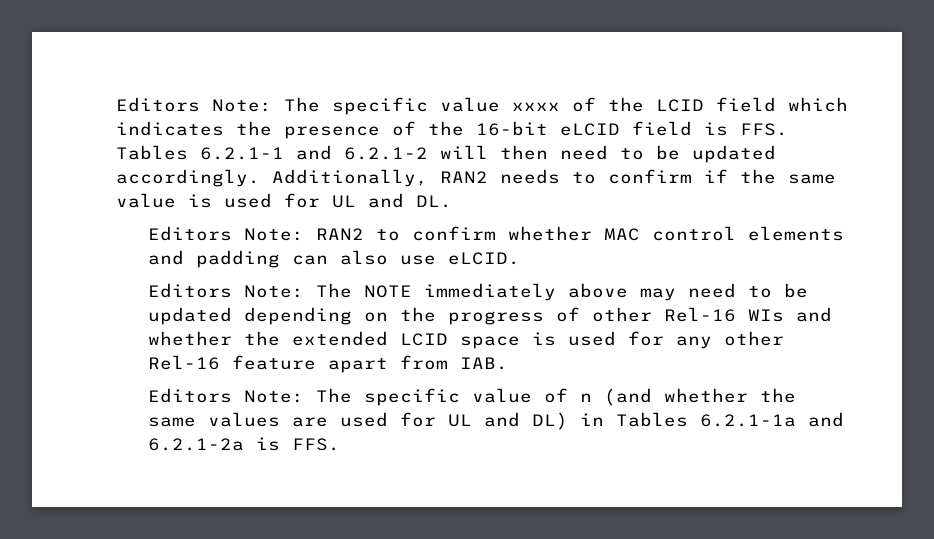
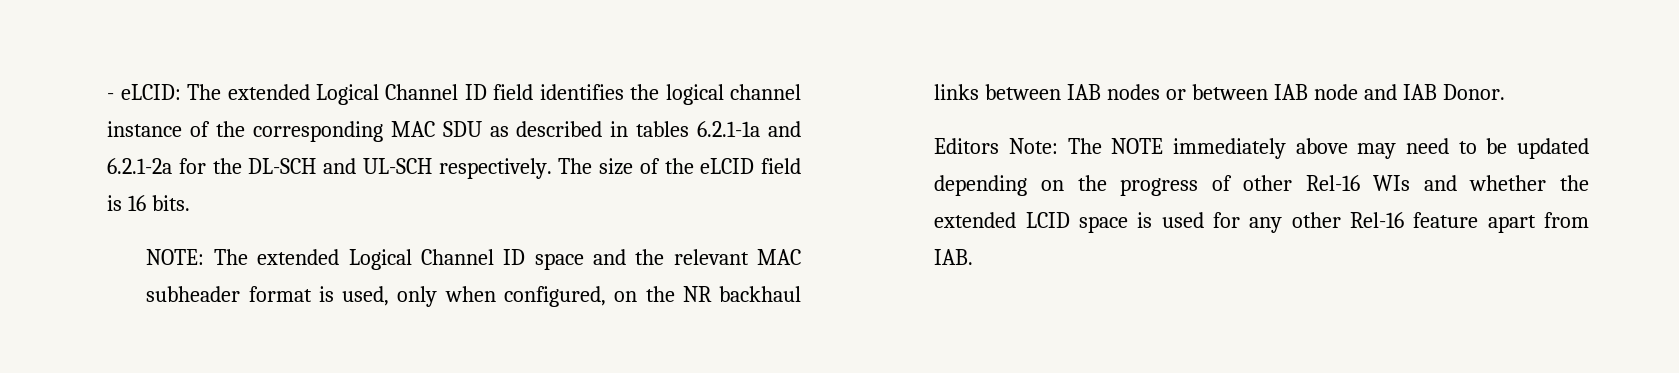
[115,97,848,115] [115,121,548,139] Editors Note: The specific value xxxx of the LCID field which indicates the presence of the 16-bit -> [107,84,802,105] [107,121,802,142] [107,158,694,179] - eLCID: The extended Logical Channel ID field identifies the logical channel instance of the corresponding MAC SDU as described in tables 6.2.1-1a and 6.2.1-2a for the DL-SCH and UL-SCH respectively. The size of the
[739,123,788,136] [115,145,776,163] [115,169,836,187] [115,193,452,208] [147,226,844,241] [147,250,520,268] FFS. Tables 6.2.1-1 and 6.2.1-2 will then need to be updated accordingly. Additionally, RAN2 needs to confirm if the same value is used for UL and DL. // Editors Note: RAN2 to confirm whether MAC control elements and padding can also use eLCID. -> [128,195,191,211] [146,249,802,270] [146,286,801,307] [934,84,1505,100] 16 bits. // NOTE: The extended Logical Channel ID space and the relevant MAC subheader format is used, only when configured, on the NR backhaul links between IAB nodes or between IAB node and IAB Donor.
[147,388,796,406] [147,412,844,430] [147,437,340,451] // Editors Note: The specific value of n (and whether the same values are used for UL and DL) in Tables 6.2.1-1a and 6.2.1-2a is FFS. -> (974, 257) none

